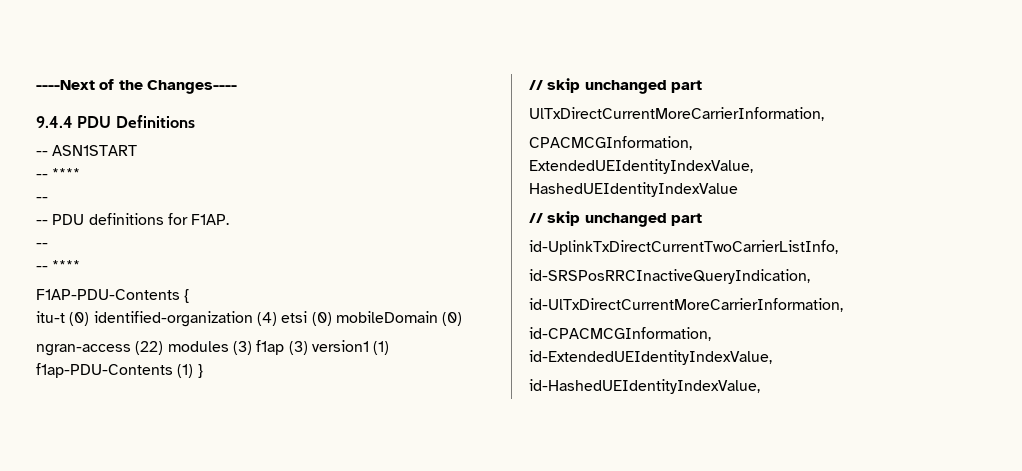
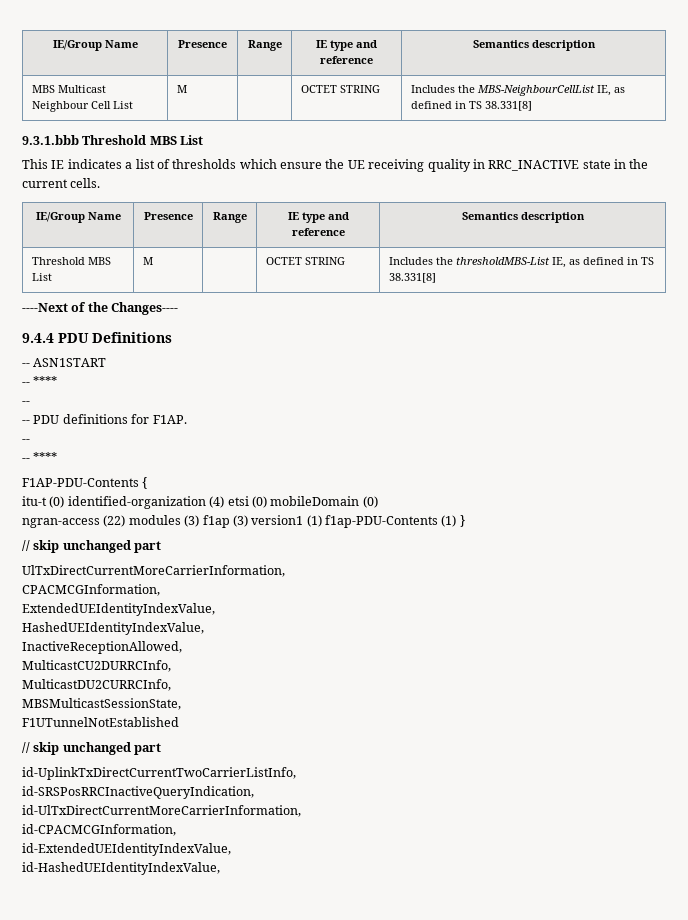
(36, 85) none -> [52,40,138,51] [178,40,227,48] [247,40,282,51] [316,40,377,51] [320,56,373,64] [472,40,596,51] [31,85,106,93] [31,101,133,112] [176,85,187,93] [300,85,380,93] [410,85,625,96] [410,101,532,111] [22,135,204,145] [22,159,649,172] [22,178,101,188] [35,212,121,223] [143,212,193,220] [212,212,247,223] [287,212,349,223] [291,228,345,236] [461,212,585,223] [31,257,111,265] [31,273,52,281] [142,257,153,265] [265,257,345,265] [388,257,654,268] [388,273,436,283] IE/Group Name | Presence | Range | IE type and reference | Semantics description // MBS Multicast Neighbour Cell List | M | | OCTET STRING | Includes the MBS-NeighbourCellList IE, as defined in TS 38.331[8] // 9.3.1.bbb Threshold MBS List // This IE indicates a list of thresholds which ensure the UE receiving quality in RRC_INACTIVE state in the current cells. // IE/Group Name | Presence | Range | IE type and reference | Semantics description // Threshold MBS List | M | | OCTET STRING | Includes the thresholdMBS-List IE, as defined in TS 38.331[8] //
[529,182,738,197] HashedUEIdentityIndexValue -> [22,622,204,635] [22,641,182,654] [22,660,171,672] [22,679,171,691] [22,698,181,710] [22,717,179,727] HashedUEIdentityIndexValue, // InactiveReceptionAllowed, // MulticastCU2DURRCInfo, // MulticastDU2CURRCInfo, // MBSMulticastSessionState, // F1UTunnelNotEstablished

